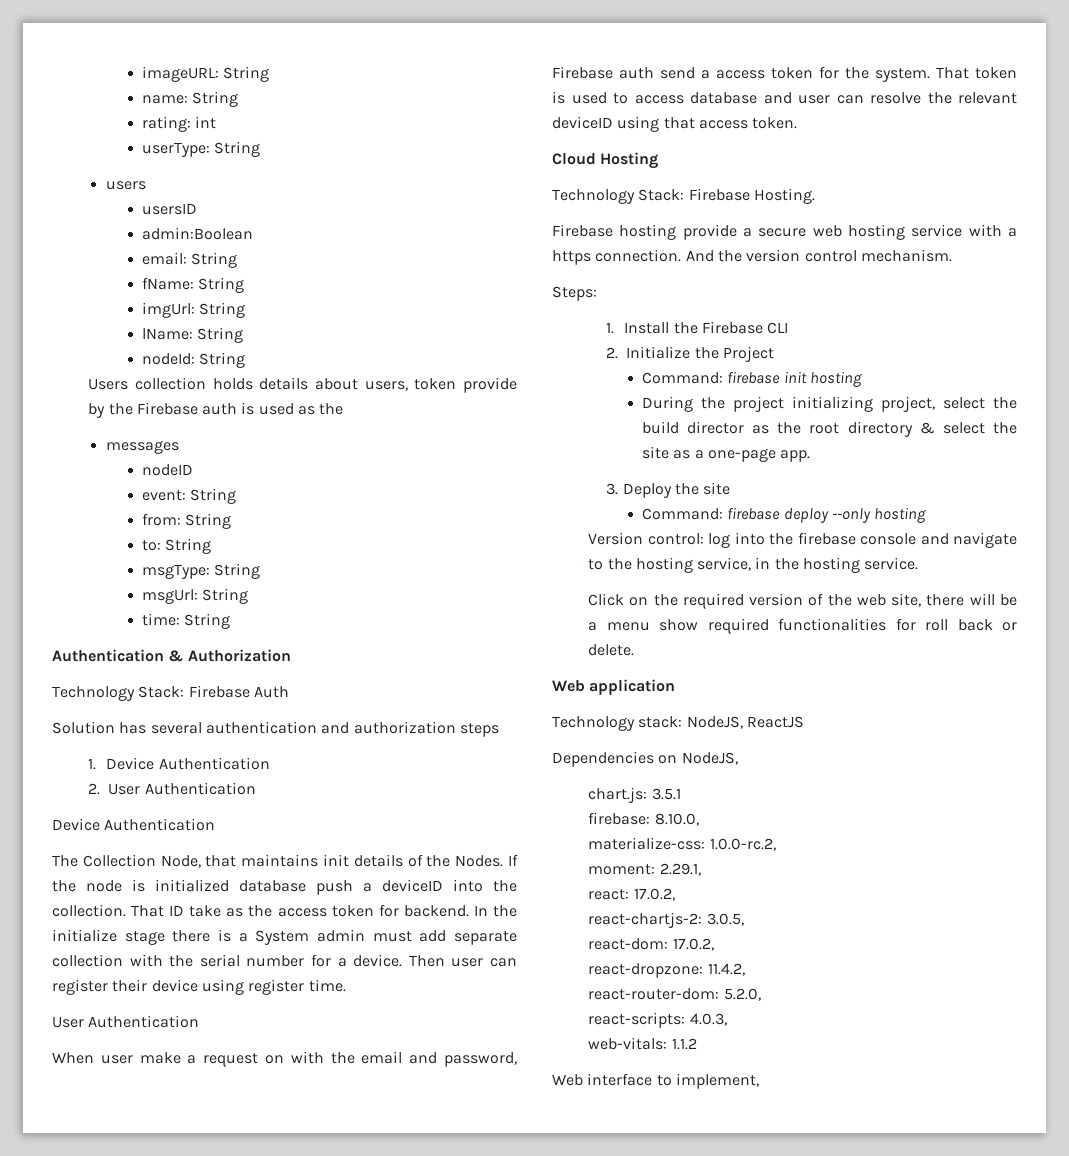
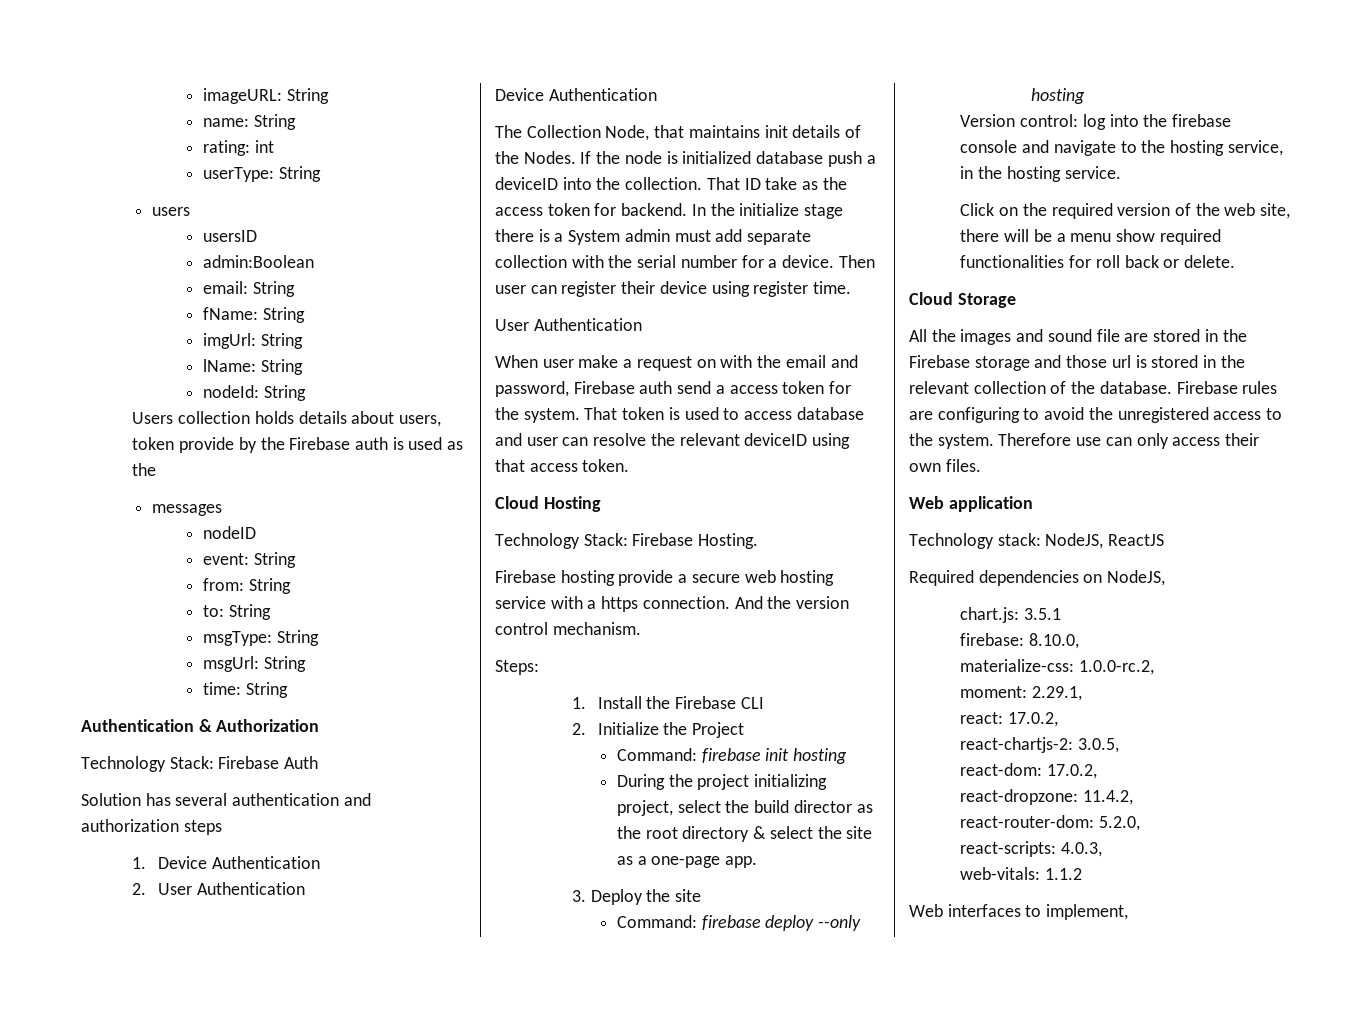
(635, 650) none -> [909,292,1016,308] [909,329,1247,345] [909,355,1245,371] [909,381,1278,394] [909,407,1283,423] [909,433,1260,449] [909,459,981,472] // Cloud Storage // All the images and sound file are stored in the Firebase storage and those url is stored in the relevant collection of the database. Firebase rules are configuring to avoid the unregistered access to the system. Therefore use can only access their own files.
[552,751,654,767] Dependencies -> [909,570,1079,586] Required dependencies
[587,1073,653,1086] interface -> [947,904,1021,917] interfaces

